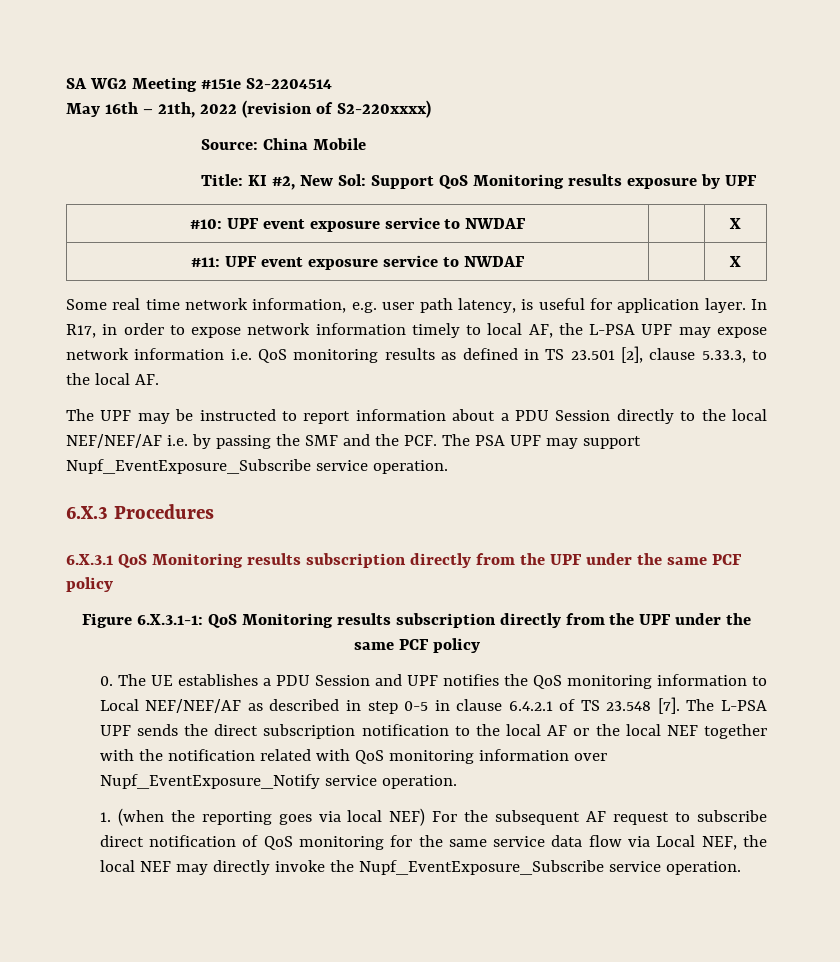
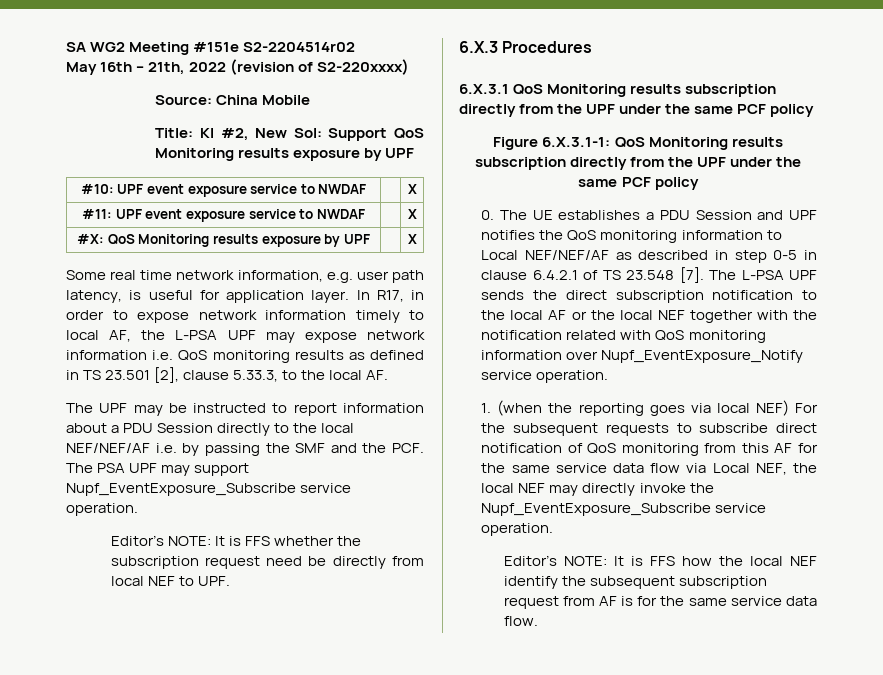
[245,78,332,89] S2-2204514 -> [243,42,356,52] S2-2204514r02
(741, 261) none -> [77,234,370,247] [407,234,417,244] // #X: QoS Monitoring results exposure by UPF | | X
(448, 467) none -> [110,535,361,546] [110,556,424,569] [110,576,230,586] // Editor’s NOTE: It is FFS whether the subscription request need be directly from local NEF to UPF.
[586,811,670,825] AF request -> [605,423,669,436] requests
(384, 843) none -> [704,443,793,453] from this AF
(741, 868) none -> [503,555,817,566] [503,576,767,589] [503,596,817,609] [503,616,538,626] // Editor’s NOTE: It is FFS how the local NEF identify the subsequent subscription request from AF is for the same service data flow.

